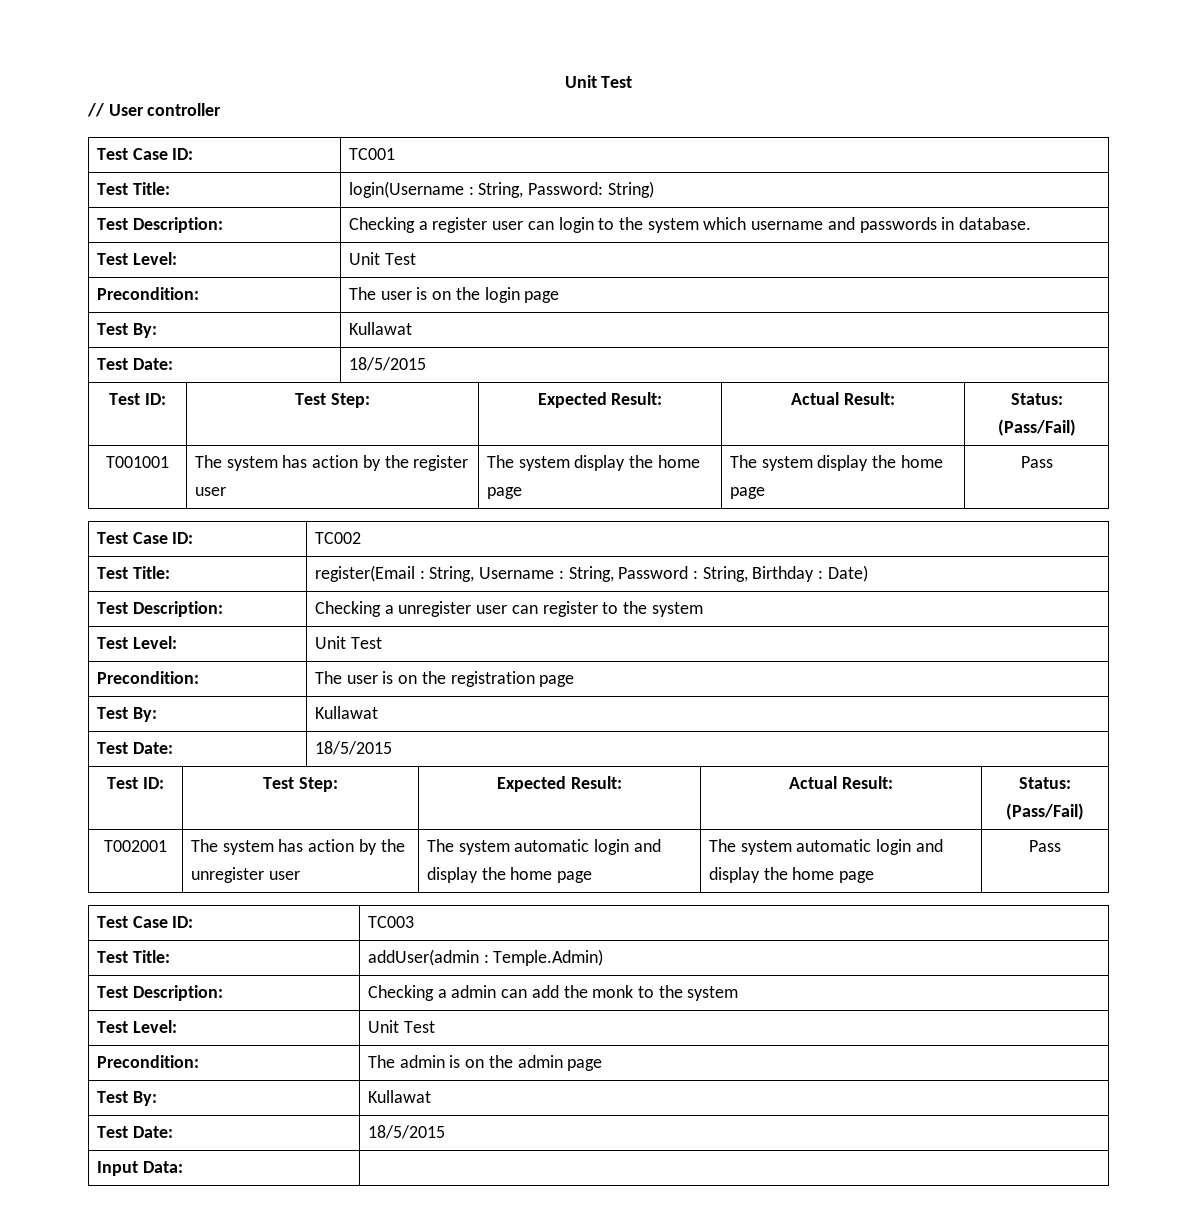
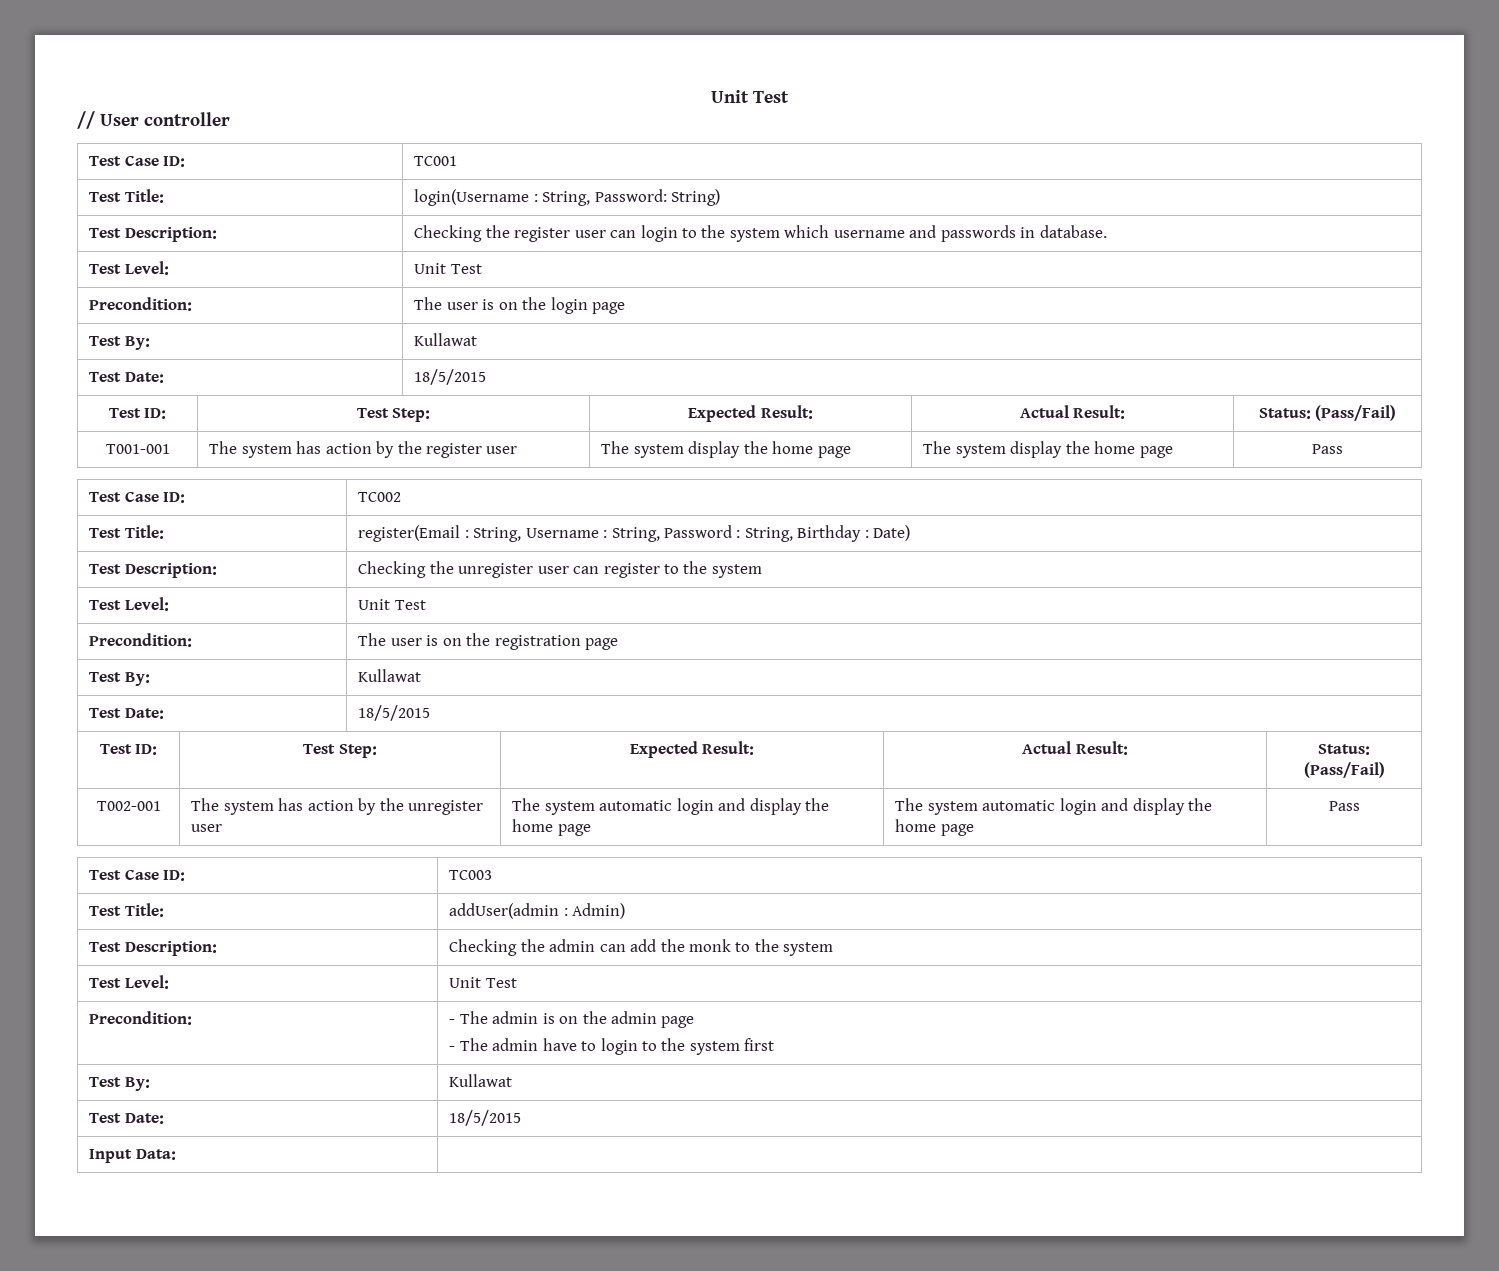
[418,221,428,230] a -> [485,225,510,238] the
[106,456,169,468] T001001 -> [105,444,170,454] T001-001
[384,605,394,614] a -> [429,561,454,574] the
[104,840,167,852] T002001 -> [96,801,161,811] T002-001
[493,949,604,966] [96,985,223,1001] [367,985,447,1001] Temple.Admin) // Test Description: | Checking a -> [572,903,626,919] [89,941,217,956] [449,939,545,956] Admin) // Test Description: | Checking the
(199, 1061) none -> [449,1019,456,1024] -
(603, 1065) none -> [449,1038,775,1055] // - The admin have to login to the system first

